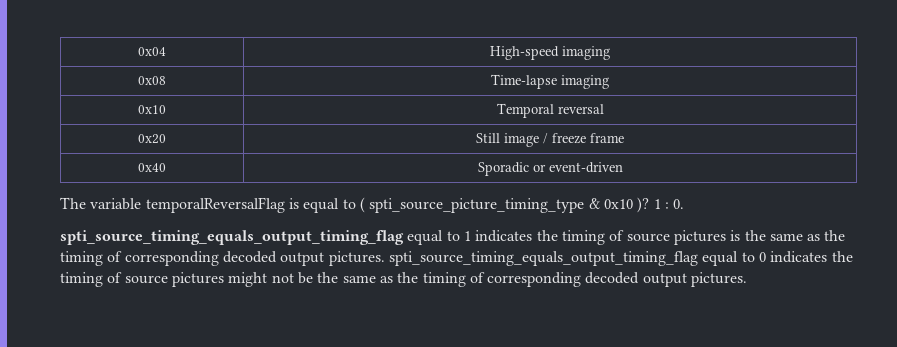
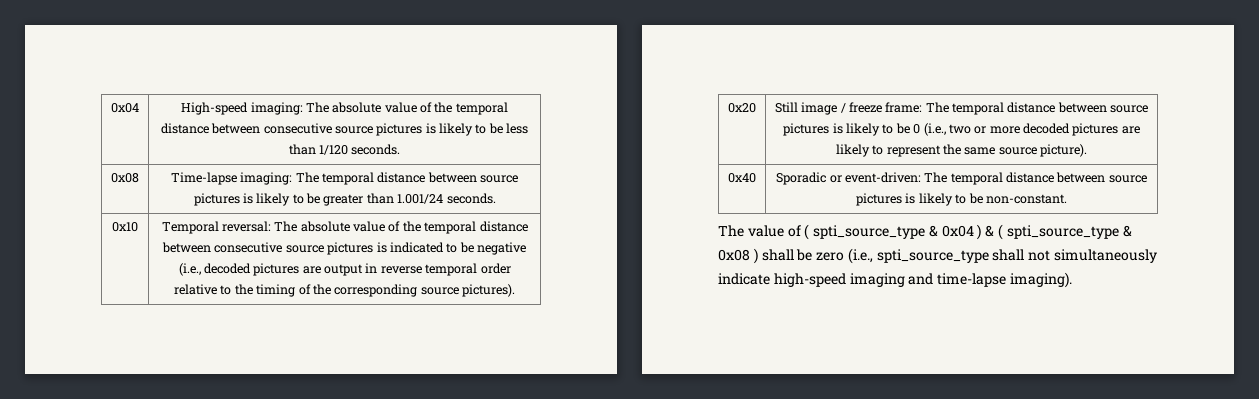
[562,46,610,60] [138,76,166,85] [491,74,609,89] [138,105,166,114] [496,103,604,118] imaging // 0x08 | Time-lapse imaging // 0x10 | Temporal reversal -> [250,102,508,115] [160,123,529,136] [288,144,401,155] [111,173,139,183] [170,172,519,185] [193,193,496,206] [112,222,138,232] [161,221,528,234] [162,242,526,255] [178,263,511,276] [174,284,515,297] imaging: The absolute value of the temporal distance between consecutive source pictures is likely to be less than 1/120 seconds. // 0x08 | Time-lapse imaging: The temporal distance between source pictures is likely to be greater than 1.001/24 seconds. // 0x10 | Temporal reversal: The absolute value of the temporal distance between consecutive source pictures is indicated to be negative (i.e., decoded pictures are output in reverse temporal order relative to the timing of the corresponding source pictures).
[590,133,624,143] [138,163,166,172] [477,162,623,176] [60,197,685,213] [60,230,846,245] [60,251,853,266] [60,272,748,287] frame // 0x40 | Sporadic or event-driven // The variable temporalReversalFlag is equal to ( spti_source_picture_timing_type & 0x10 )? 1 : 0. // spti_source_timing_equals_output_timing_flag equal to 1 indicates the timing of source pictures is the same as the timing of corresponding decoded output pictures. spti_source_timing_equals_output_timing_flag equal to 0 indicates the timing of source pictures might not be the same as the timing of corresponding decoded output pictures. -> [885,102,1149,115] [783,123,1140,136] [835,144,1088,157] [728,173,756,183] [776,172,1147,185] [856,193,1067,206] [718,224,1132,240] [718,248,1158,264] [718,272,1072,288] frame: The temporal distance between source pictures is likely to be 0 (i.e., two or more decoded pictures are likely to represent the same source picture). // 0x40 | Sporadic or event-driven: The temporal distance between source pictures is likely to be non-constant. // The value of ( spti_source_type & 0x04 ) & ( spti_source_type & 0x08 ) shall be zero (i.e., spti_source_type shall not simultaneously indicate high-speed imaging and time-lapse imaging).

